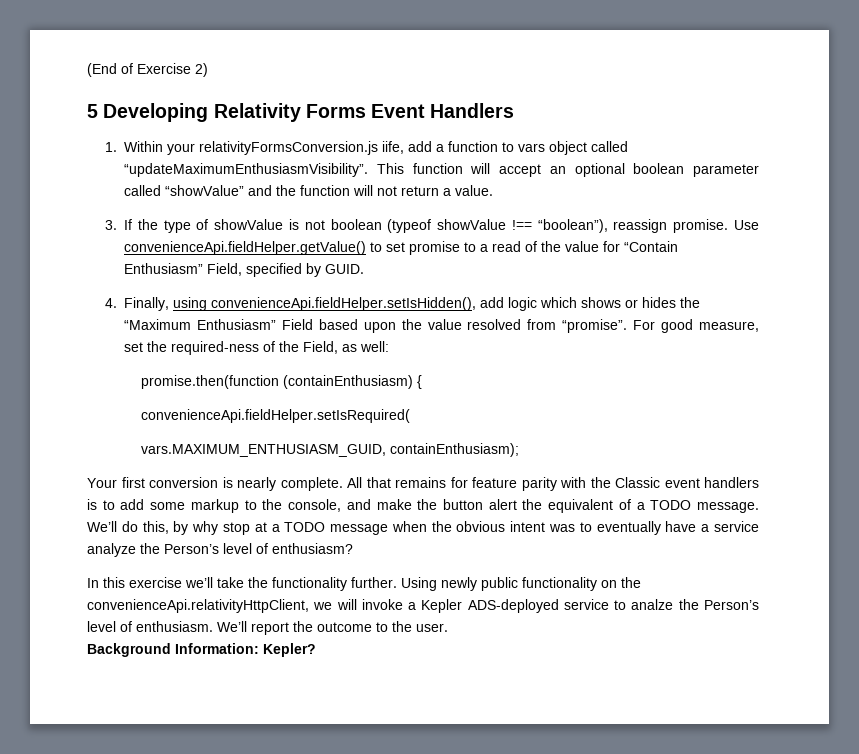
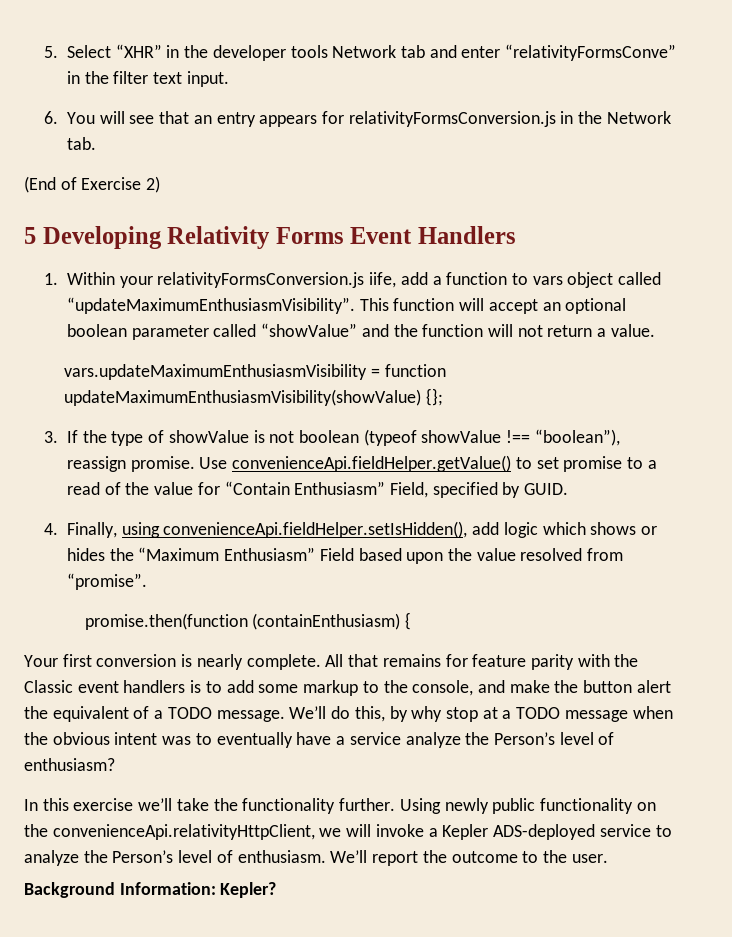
(87, 70) none -> [44,44,677,61] [66,71,229,87] [44,111,671,127] [66,137,96,150] 5. Select “XHR” in the developer tools Network tab and enter “relativityFormsConve” in the filter text input. // 6. You will see that an entry appears for relativityFormsConversion.js in the Network tab. //
(494, 190) none -> [64,364,446,380] [64,388,444,406] // vars.updateMaximumEnthusiasmVisibility = function updateMaximumEnthusiasmVisibility(showValue) {};
[633,319,759,333] [124,341,390,355] For good measure, set the required-ness of the Field, as well: -> (147, 581) none
[141,409,411,423] [141,443,520,457] // convenienceApi.fieldHelper.setIsRequired( // vars.MAXIMUM_ENTHUSIASM_GUID, containEnthusiasm); -> (411, 621) none
[631,599,674,610] analze -> [24,850,79,866] analyze

